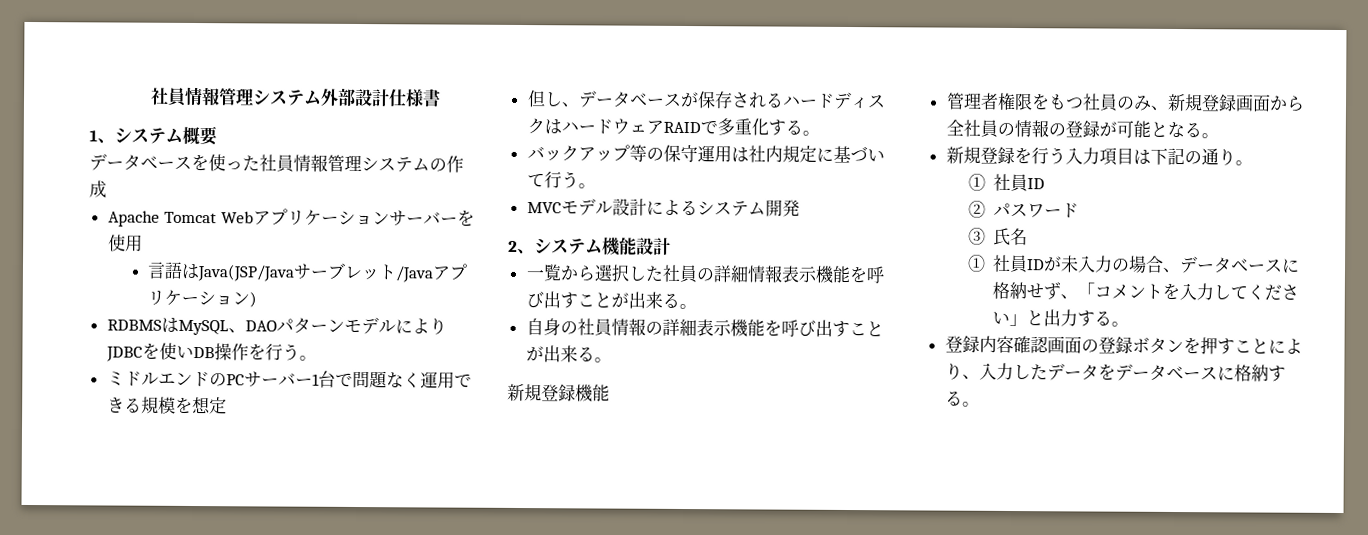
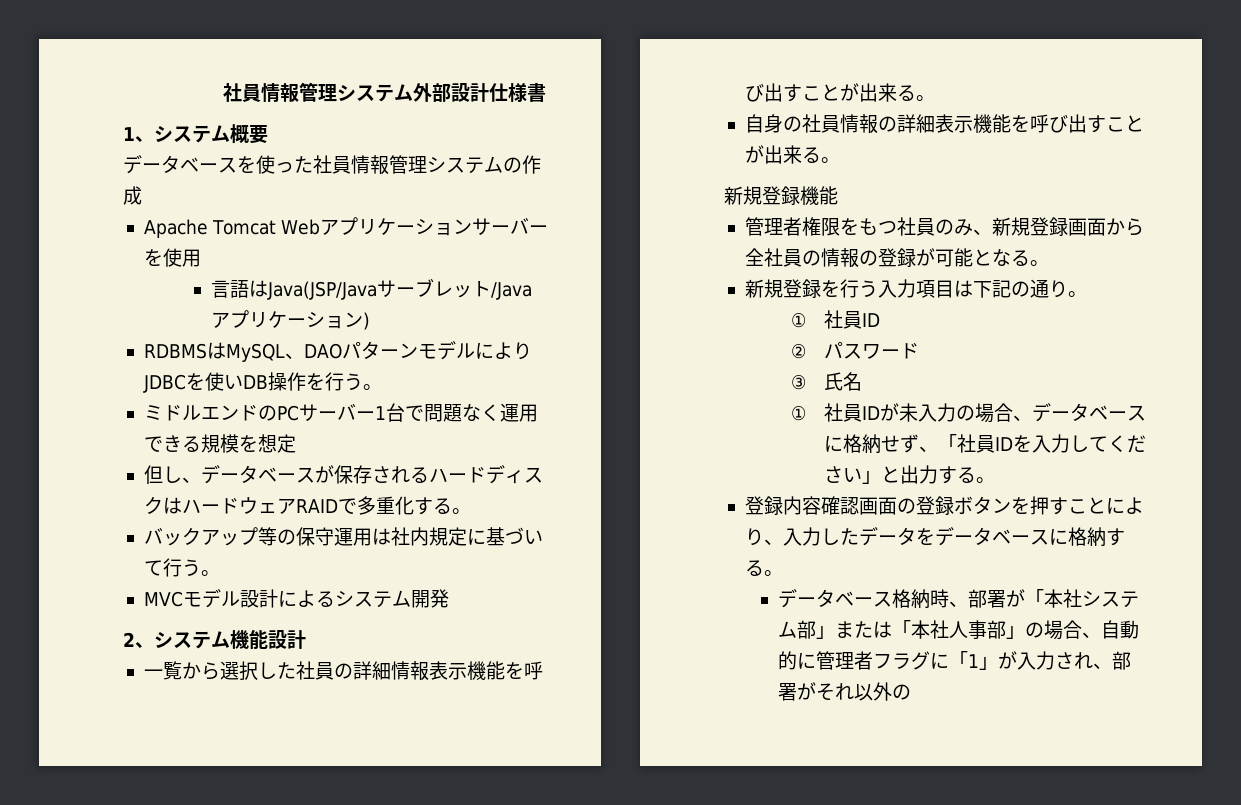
[1094,283,1164,300] コメント -> [957,434,1014,453] 社員ID
(980, 404) none -> [778,589,1140,609] [778,620,1140,640] [778,651,1132,670] [778,682,912,701] // データベース格納時、部署が「本社システム部」または「本社人事部」の場合、自動的に管理者フラグに「1」が入力され、部署がそれ以外の

